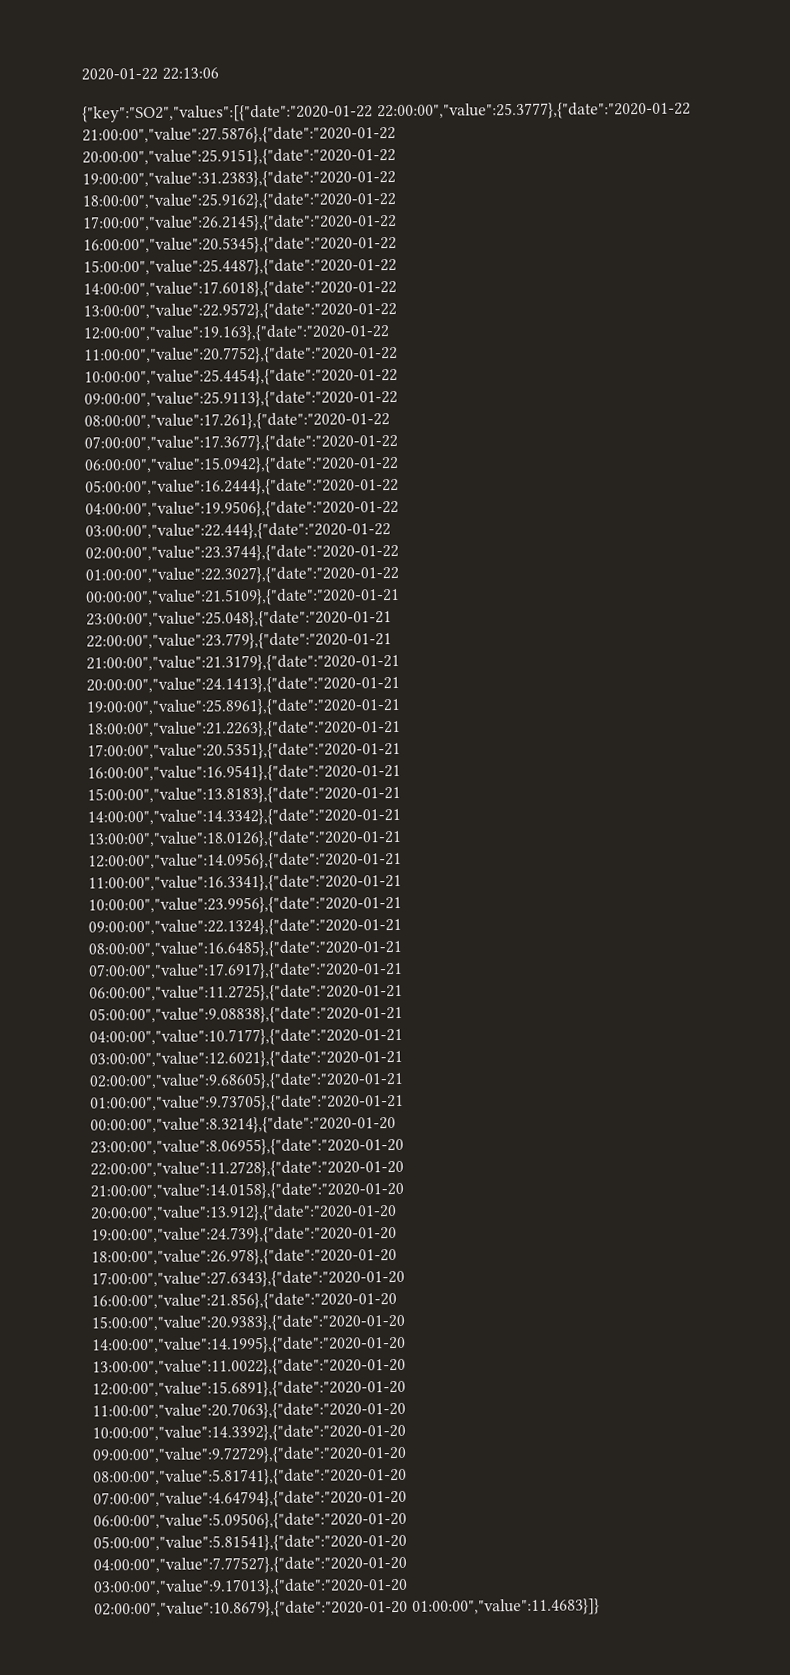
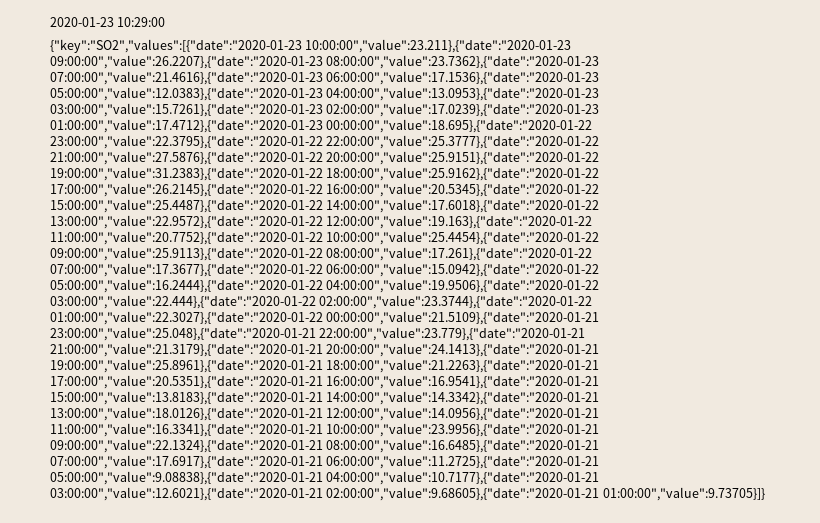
[81,67,219,81] [82,104,373,123] 2020-01-22 22:13:06 // {"key":"SO2","values":[{"date":"2020-01-22 -> [50,17,166,27] [50,39,572,53] [50,55,600,69] [50,71,600,85] [50,87,600,101] [50,103,600,117] [50,119,593,133] [50,135,323,149] 2020-01-23 10:29:00 // {"key":"SO2","values":[{"date":"2020-01-23 10:00:00","value":23.211},{"date":"2020-01-23 09:00:00","value":26.2207},{"date":"2020-01-23 08:00:00","value":23.7362},{"date":"2020-01-23 07:00:00","value":21.4616},{"date":"2020-01-23 06:00:00","value":17.1536},{"date":"2020-01-23 05:00:00","value":12.0383},{"date":"2020-01-23 04:00:00","value":13.0953},{"date":"2020-01-23 03:00:00","value":15.7261},{"date":"2020-01-23 02:00:00","value":17.0239},{"date":"2020-01-23 01:00:00","value":17.4712},{"date":"2020-01-23 00:00:00","value":18.695},{"date":"2020-01-22 23:00:00","value":22.3795},{"date":"2020-01-22
[90,1093,404,1113] [90,1116,396,1135] [90,1137,404,1157] [90,1159,404,1179] [90,1181,404,1201] [90,1204,397,1223] [91,1226,397,1245] [91,1248,397,1267] [91,1269,405,1289] [91,1292,397,1311] [91,1313,405,1333] [92,1335,406,1355] [92,1357,406,1377] [92,1379,406,1399] [92,1401,406,1421] [92,1423,406,1443] [92,1445,407,1465] [93,1467,407,1487] [93,1489,407,1509] [93,1511,407,1531] [93,1533,407,1553] [93,1555,407,1575] [93,1577,408,1597] [94,1598,600,1619] 01:00:00","value":9.73705},{"date":"2020-01-21 00:00:00","value":8.3214},{"date":"2020-01-20 23:00:00","value":8.06955},{"date":"2020-01-20 22:00:00","value":11.2728},{"date":"2020-01-20 21:00:00","value":14.0158},{"date":"2020-01-20 20:00:00","value":13.912},{"date":"2020-01-20 19:00:00","value":24.739},{"date":"2020-01-20 18:00:00","value":26.978},{"date":"2020-01-20 17:00:00","value":27.6343},{"date":"2020-01-20 16:00:00","value":21.856},{"date":"2020-01-20 15:00:00","value":20.9383},{"date":"2020-01-20 14:00:00","value":14.1995},{"date":"2020-01-20 13:00:00","value":11.0022},{"date":"2020-01-20 12:00:00","value":15.6891},{"date":"2020-01-20 11:00:00","value":20.7063},{"date":"2020-01-20 10:00:00","value":14.3392},{"date":"2020-01-20 09:00:00","value":9.72729},{"date":"2020-01-20 08:00:00","value":5.81741},{"date":"2020-01-20 07:00:00","value":4.64794},{"date":"2020-01-20 06:00:00","value":5.09506},{"date":"2020-01-20 05:00:00","value":5.81541},{"date":"2020-01-20 04:00:00","value":7.77527},{"date":"2020-01-20 03:00:00","value":9.17013},{"date":"2020-01-20 02:00:00","value":10.8679},{"date":"2020-01-20 01:00:00","value":11.4683}]} -> [602,487,765,501] 01:00:00","value":9.73705}]}

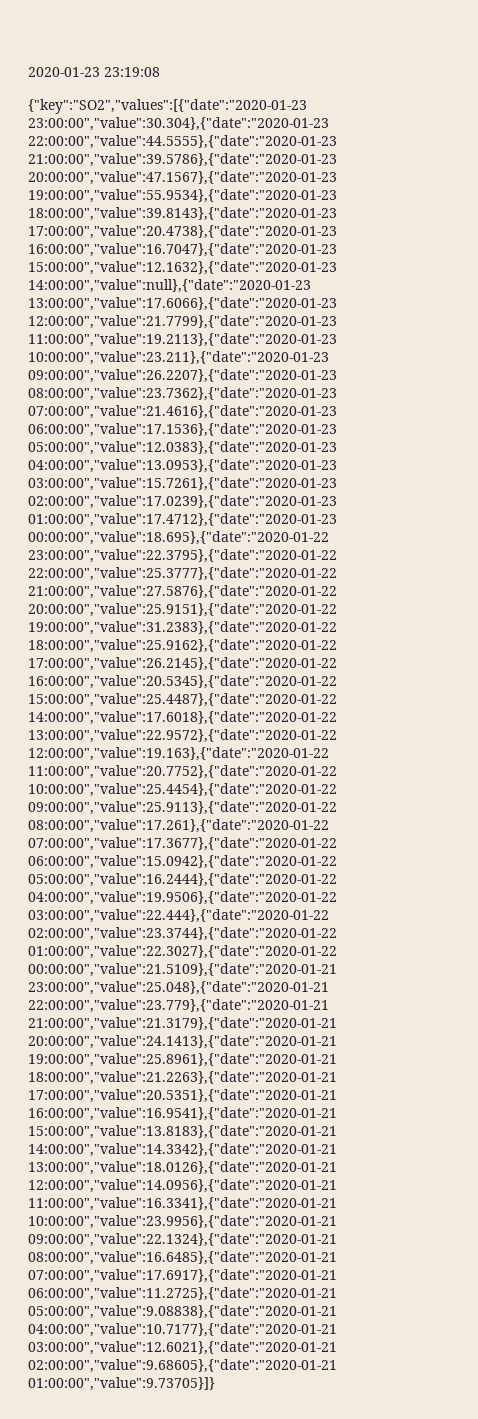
[117,17,166,27] 10:29:00 -> [104,67,160,77] 23:19:08
(302, 46) none -> [28,117,329,131] [28,135,337,149] [28,153,337,167] [28,171,337,185] [28,189,337,203] [28,207,337,221] [28,225,337,239] [28,243,337,257] [28,261,337,275] [28,279,311,293] [28,297,337,311] [28,315,337,329] [28,333,337,347] 23:00:00","value":30.304},{"date":"2020-01-23 22:00:00","value":44.5555},{"date":"2020-01-23 21:00:00","value":39.5786},{"date":"2020-01-23 20:00:00","value":47.1567},{"date":"2020-01-23 19:00:00","value":55.9534},{"date":"2020-01-23 18:00:00","value":39.8143},{"date":"2020-01-23 17:00:00","value":20.4738},{"date":"2020-01-23 16:00:00","value":16.7047},{"date":"2020-01-23 15:00:00","value":12.1632},{"date":"2020-01-23 14:00:00","value":null},{"date":"2020-01-23 13:00:00","value":17.6066},{"date":"2020-01-23 12:00:00","value":21.7799},{"date":"2020-01-23 11:00:00","value":19.2113},{"date":"2020-01-23

